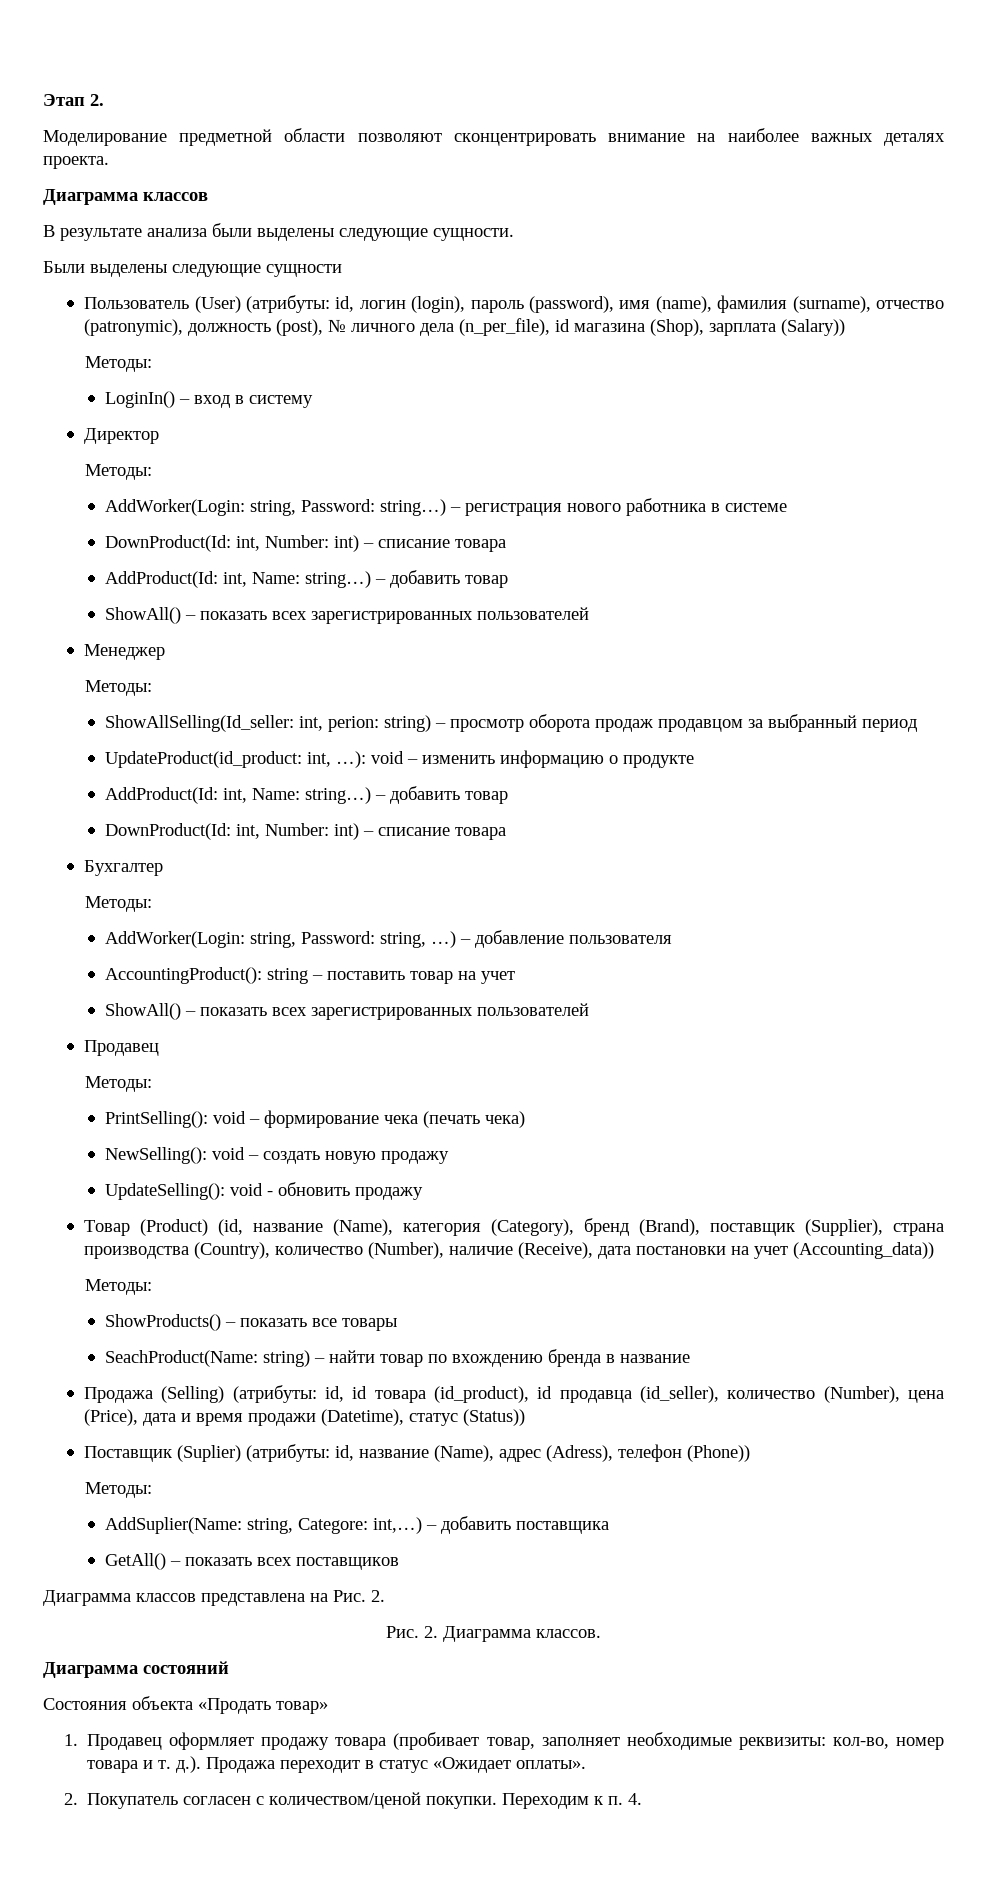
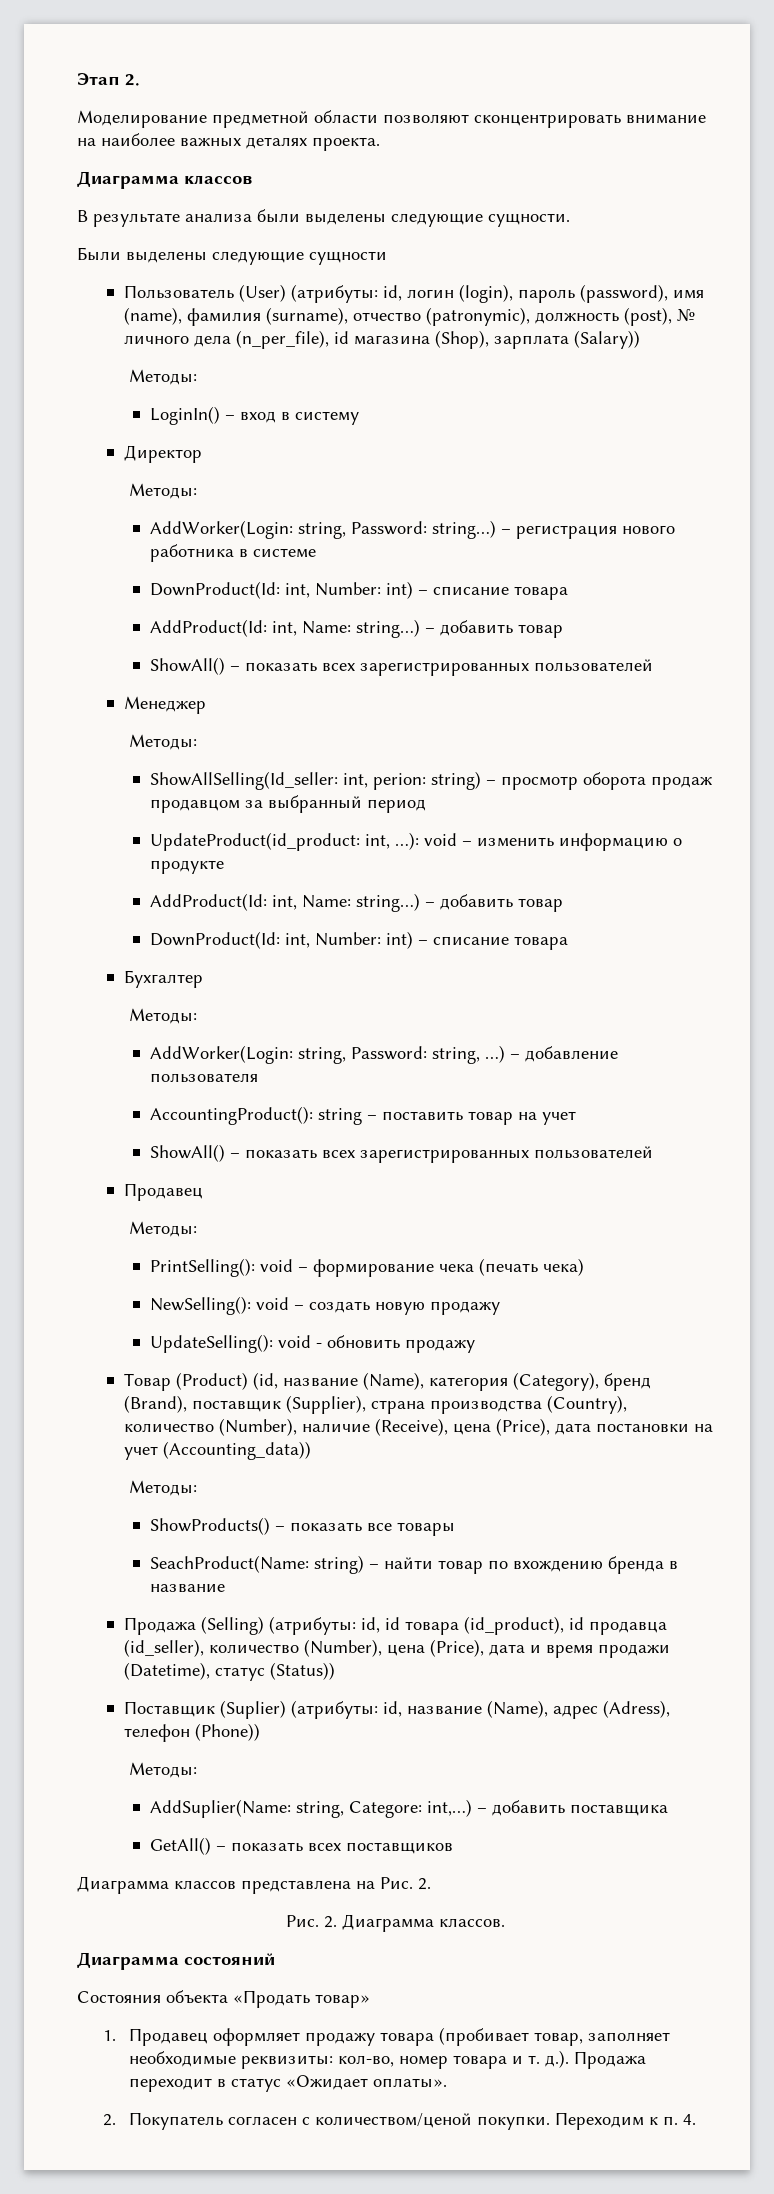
(594, 1250) none -> [452,1418,550,1436] цена (Price),

